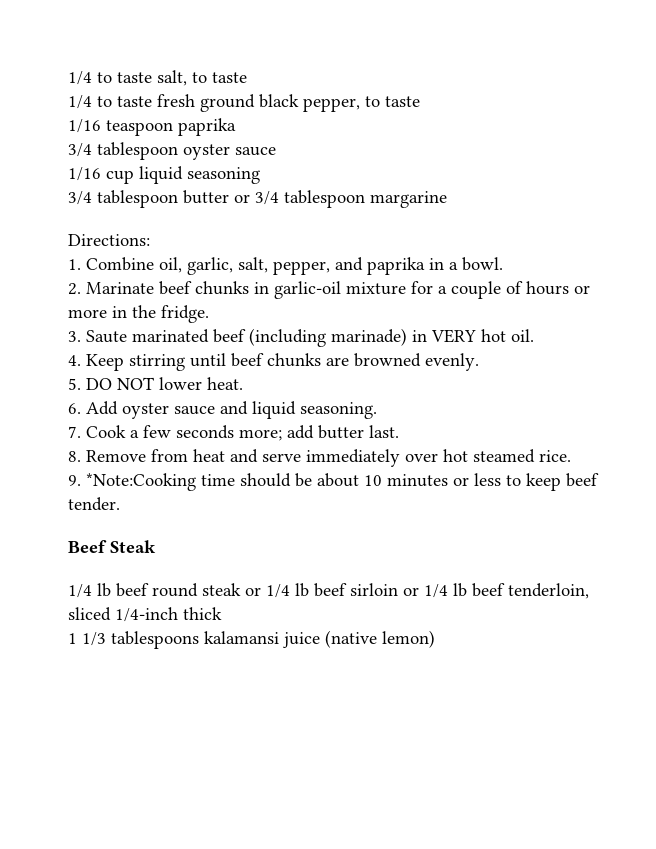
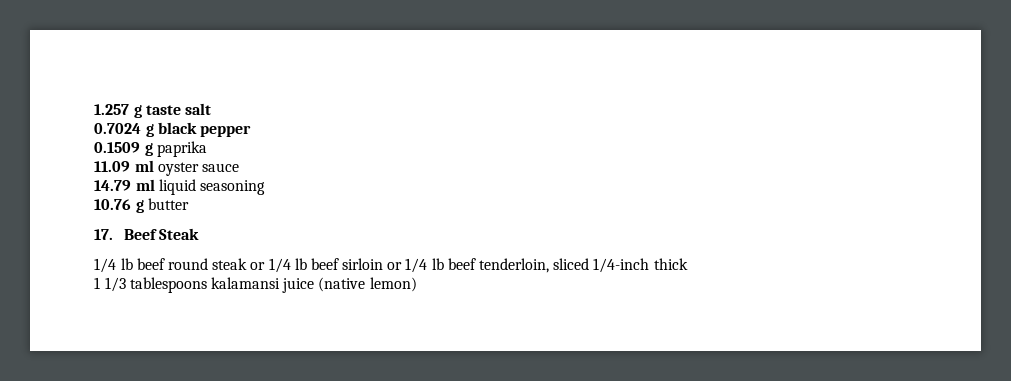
[67,70,247,86] [67,94,420,112] [67,119,173,136] 1/4 to taste salt, to taste // 1/4 to taste fresh ground black pepper, to taste // 1/16 teaspoon -> [94,103,211,118] [94,122,251,137] [94,142,153,156] 1.257 g taste salt // 0.7024 g black pepper // 0.1509 g
[67,142,178,160] 3/4 tablespoon -> [94,160,154,172] 11.09 ml
[67,167,134,184] 1/16 cup -> [94,179,155,191] 14.79 ml
[67,190,447,208] [67,234,150,246] [67,257,503,275] [67,281,590,299] [67,305,209,323] [67,328,534,347] [67,353,479,371] [67,377,243,390] [67,401,377,419] [67,425,399,441] [67,449,571,467] [67,473,599,491] [67,497,120,511] 3/4 tablespoon butter or 3/4 tablespoon margarine // Directions: // 1. Combine oil, garlic, salt, pepper, and paprika in a bowl. // 2. Marinate beef chunks in garlic-oil mixture for a couple of hours or more in the fridge. // 3. Saute marinated beef (including marinade) in VERY hot oil. // 4. Keep stirring until beef chunks are browned evenly. // 5. DO NOT lower heat. // 6. Add oyster sauce and liquid seasoning. // 7. Cook a few seconds more; add butter last. // 8. Remove from heat and serve immediately over hot steamed rice. // 9. *Note:Cooking time should be about 10 minutes or less to keep beef tender. // -> [94,198,189,213] [94,229,114,240] 10.76 g butter // 17.

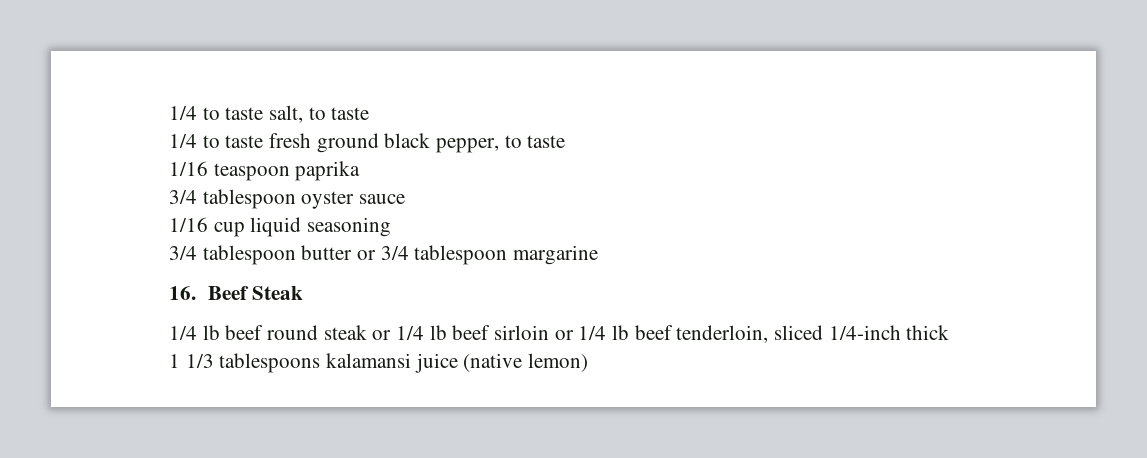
[94,103,211,118] [94,122,251,137] [94,142,153,156] 1.257 g taste salt // 0.7024 g black pepper // 0.1509 g -> [168,105,370,123] [168,133,566,153] [168,161,290,181] 1/4 to taste salt, to taste // 1/4 to taste fresh ground black pepper, to taste // 1/16 teaspoon
[94,160,154,172] 11.09 ml -> [168,189,296,209] 3/4 tablespoon
[94,179,155,191] 14.79 ml -> [168,217,245,237] 1/16 cup
[94,199,144,213] 10.76 g -> [168,245,296,265] 3/4 tablespoon
[94,229,114,240] // 17. -> [356,245,598,265] [168,286,196,300] or 3/4 tablespoon margarine // 16.

